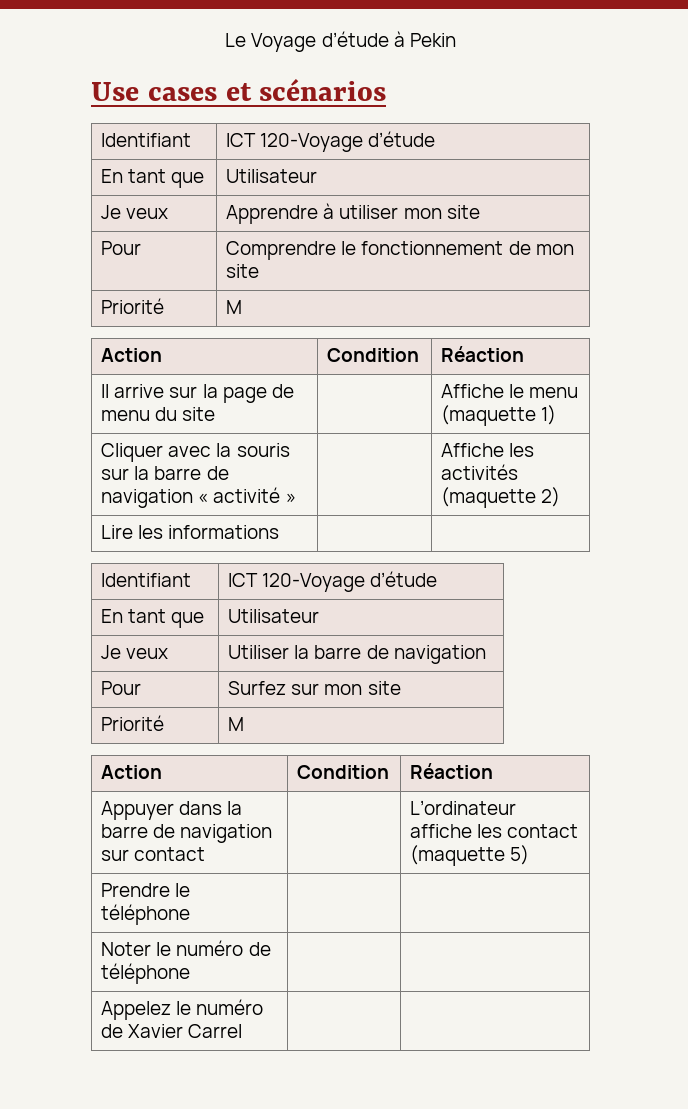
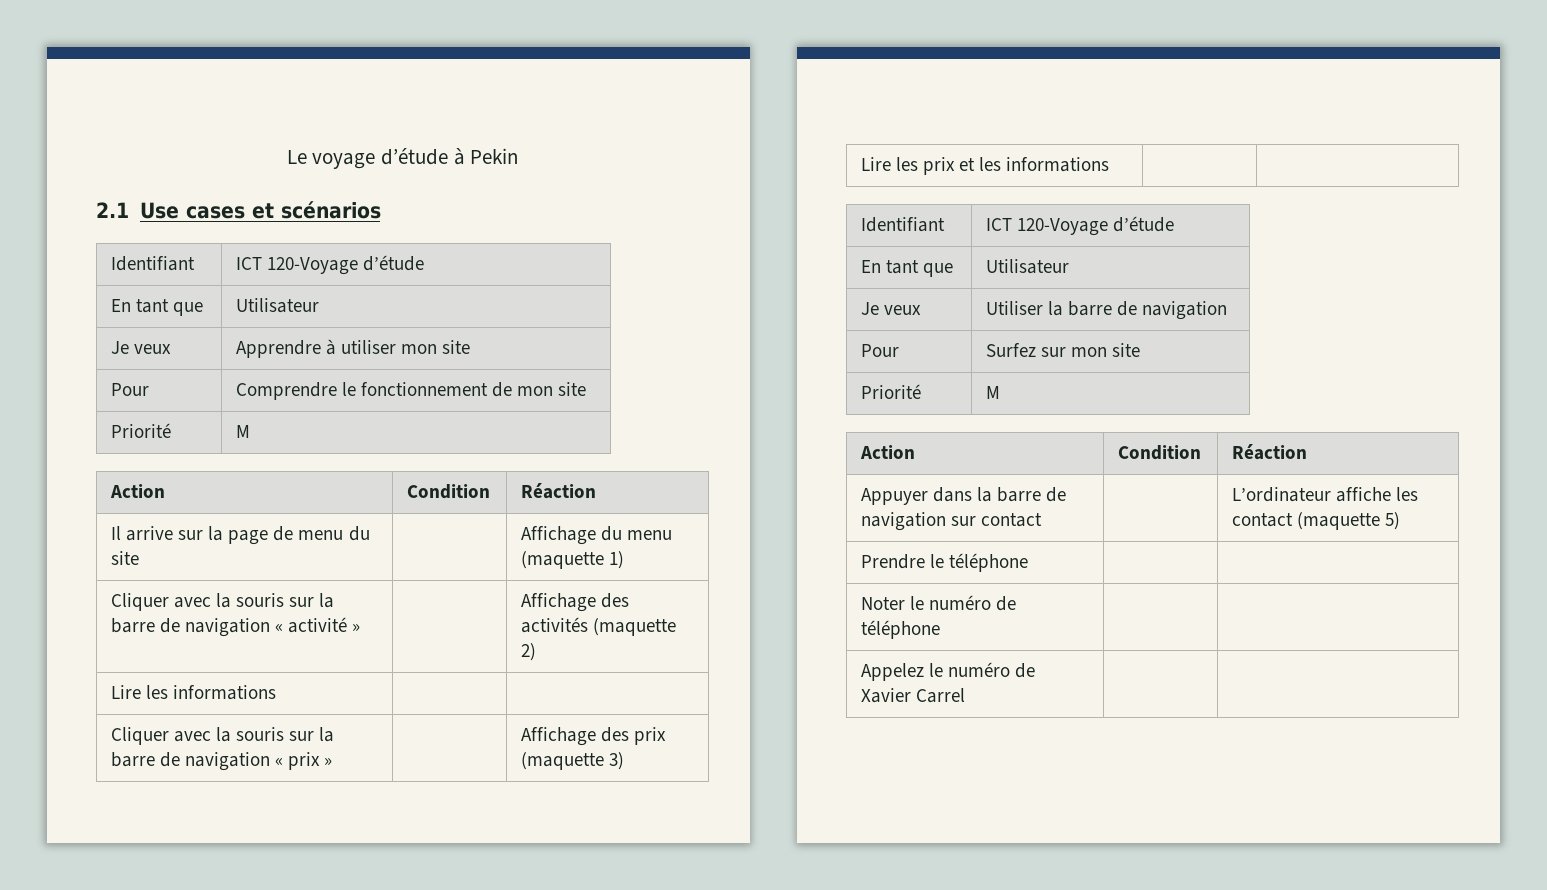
[251,33,317,52] Voyage -> [312,153,376,169] voyage
(456, 40) none -> [96,202,129,218] 2.1
[441,384,525,398] Affiche le -> [520,526,622,545] Affichage du
[441,443,535,457] Affiche les -> [520,593,629,612] Affichage des
(280, 532) none -> [110,727,335,745] [110,752,333,771] [520,727,666,746] [520,752,624,770] [860,157,1110,175] // Cliquer avec la souris sur la barre de navigation « prix » | | Affichage des prix (maquette 3) // Lire les prix et les informations | |

